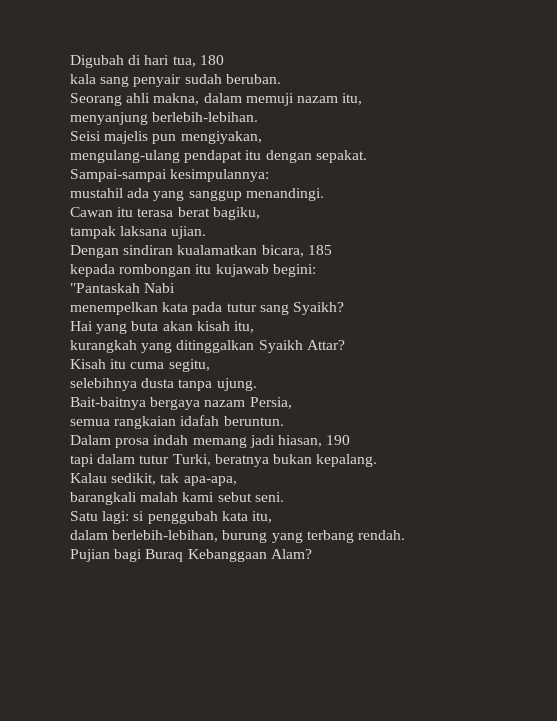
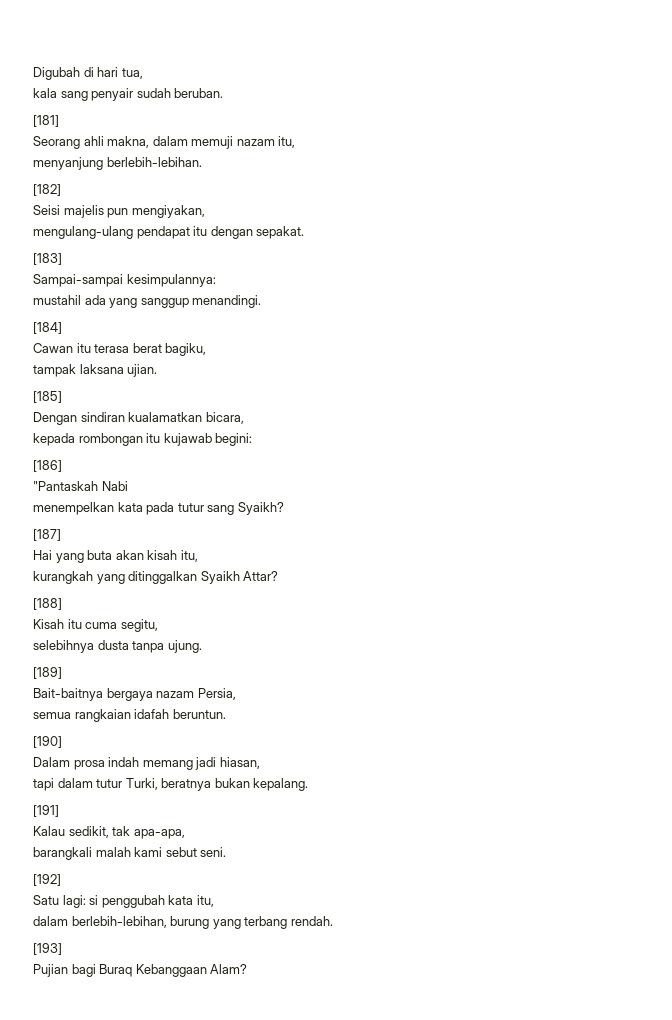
[199,55,224,65] 180 -> (143, 73) none
(281, 79) none -> [33,115,59,127] // [181]
(259, 117) none -> [33,184,61,196] // [182]
(367, 156) none -> [33,253,62,265] // [183]
(324, 194) none -> [33,322,62,334] // [184]
(207, 232) none -> [33,391,62,403] // [185]
[307,245,332,255] 185 -> (244, 418) none
(316, 270) none -> [33,460,62,472] // [186]
(344, 308) none -> [33,529,61,541] // [187]
(345, 345) none -> [33,598,62,610] // [188]
(257, 384) none -> [33,667,62,679] // [189]
(284, 421) none -> [33,736,62,748] // [190]
[326,435,351,445] 190 -> (260, 763) none
(378, 460) none -> [33,805,59,817] // [191]
(284, 497) none -> [33,874,61,886] // [192]
(405, 535) none -> [33,943,62,955] // [193]

